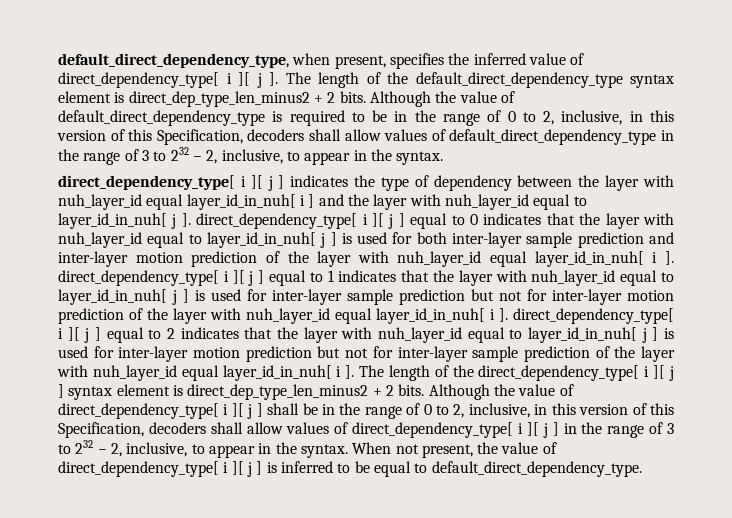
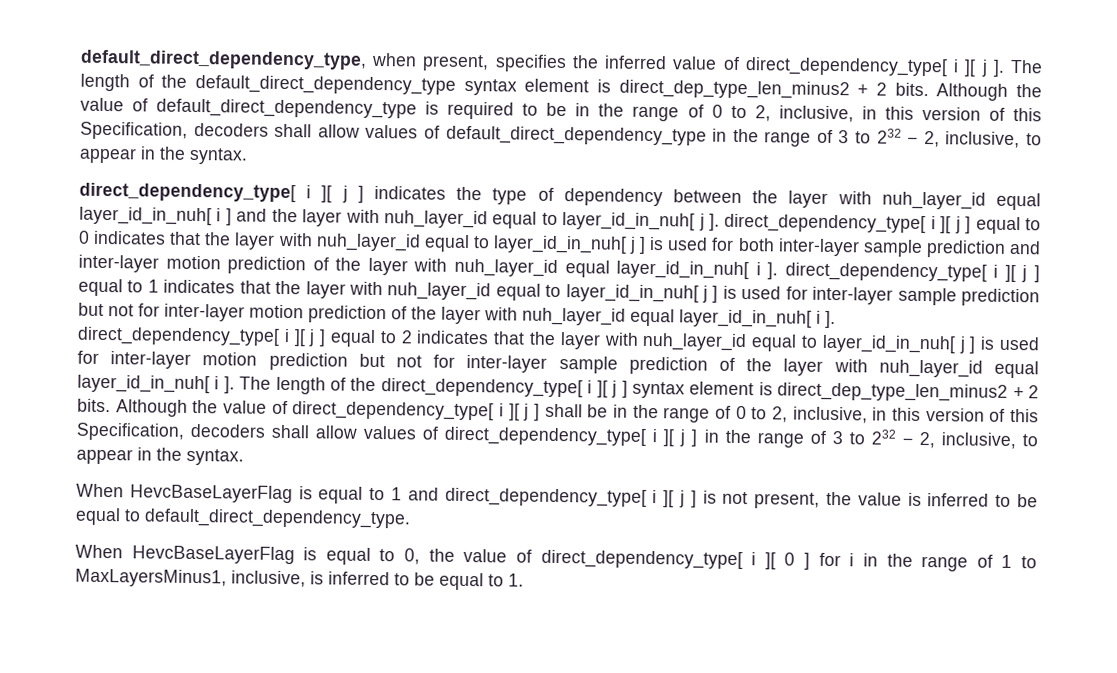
[352,442,557,458] When not present, the value of -> [76,483,439,504] // When HevcBaseLayerFlag is equal to 1 and
(277, 467) none -> [722,491,922,509] not present, the value is
(642, 469) none -> [75,544,1037,572] [75,568,524,591] // When HevcBaseLayerFlag is equal to 0, the value of direct_dependency_type[ i ][ 0 ] for i in the range of 1 to MaxLayersMinus1, inclusive, is inferred to be equal to 1.

